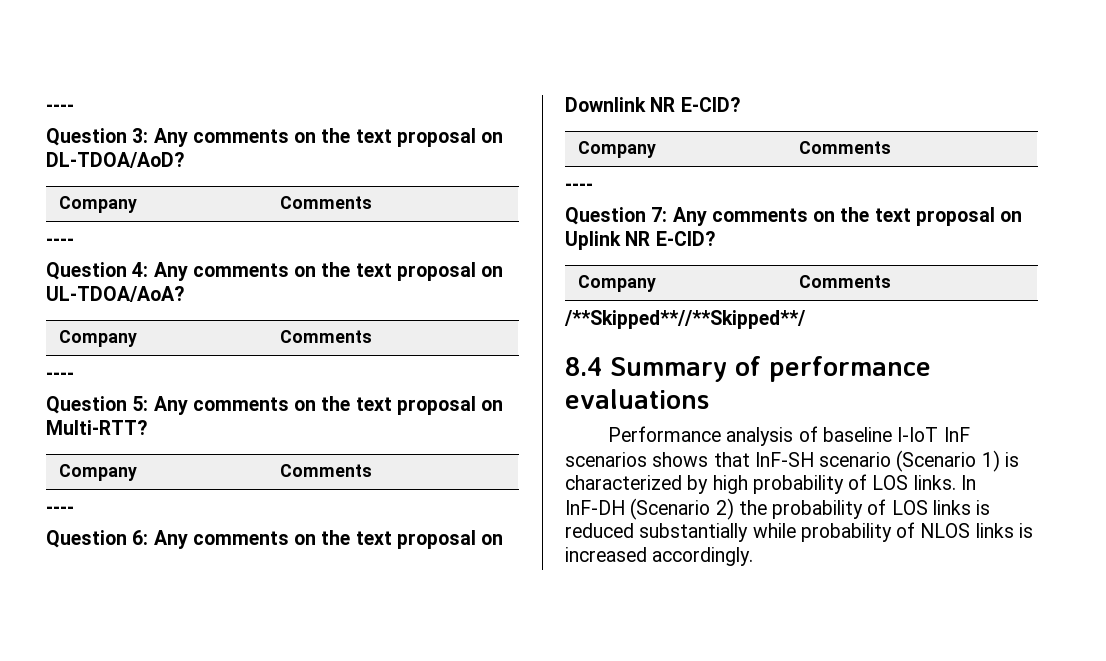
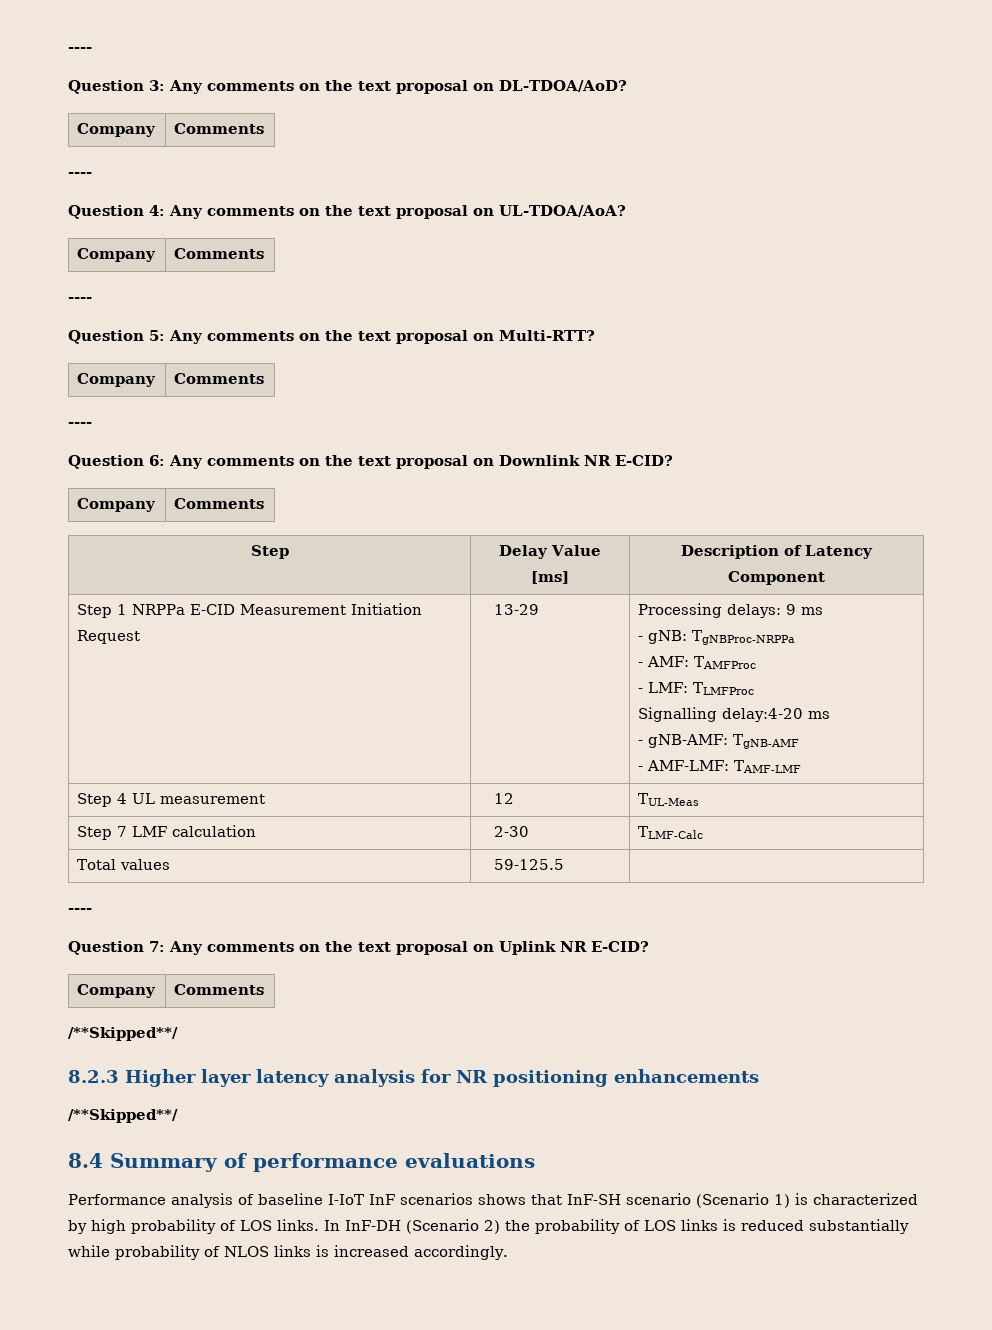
(892, 147) none -> [250,545,289,559] [499,545,602,559] [531,571,569,584] [681,545,873,559] [728,571,825,585] [77,603,423,618] [77,630,141,644] [493,604,539,615] [638,603,824,618] [638,630,796,645] [638,656,757,669] [638,682,755,695] [638,707,831,722] [638,734,800,749] [638,760,802,773] [77,793,266,807] [493,793,514,804] [638,793,700,806] [77,825,257,840] [493,826,529,837] [638,826,704,839] [77,859,171,870] [493,859,564,870] // Step | Delay Value [ms] | Description of Latency Component // Step 1 NRPPa E-CID Measurement Initiation Request | 13-29 | Processing delays: 9 ms // - gNB: TgNBProc-NRPPa // - AMF: TAMFProc // - LMF: TLMFProc // Signalling delay:4-20 ms // - gNB-AMF: TgNB-AMF // - AMF-LMF: TAMF-LMF // Step 4 UL measurement | 12 | TUL-Meas // Step 7 LMF calculation | 2-30 | TLMF-Calc // Total values | 59-125.5 |
[564,310,806,329] /**Skipped**//**Skipped**/ -> [68,1027,178,1041] [68,1069,759,1087] [68,1109,178,1123] /**Skipped**/ // 8.2.3 Higher layer latency analysis for NR positioning enhancements // /**Skipped**/

